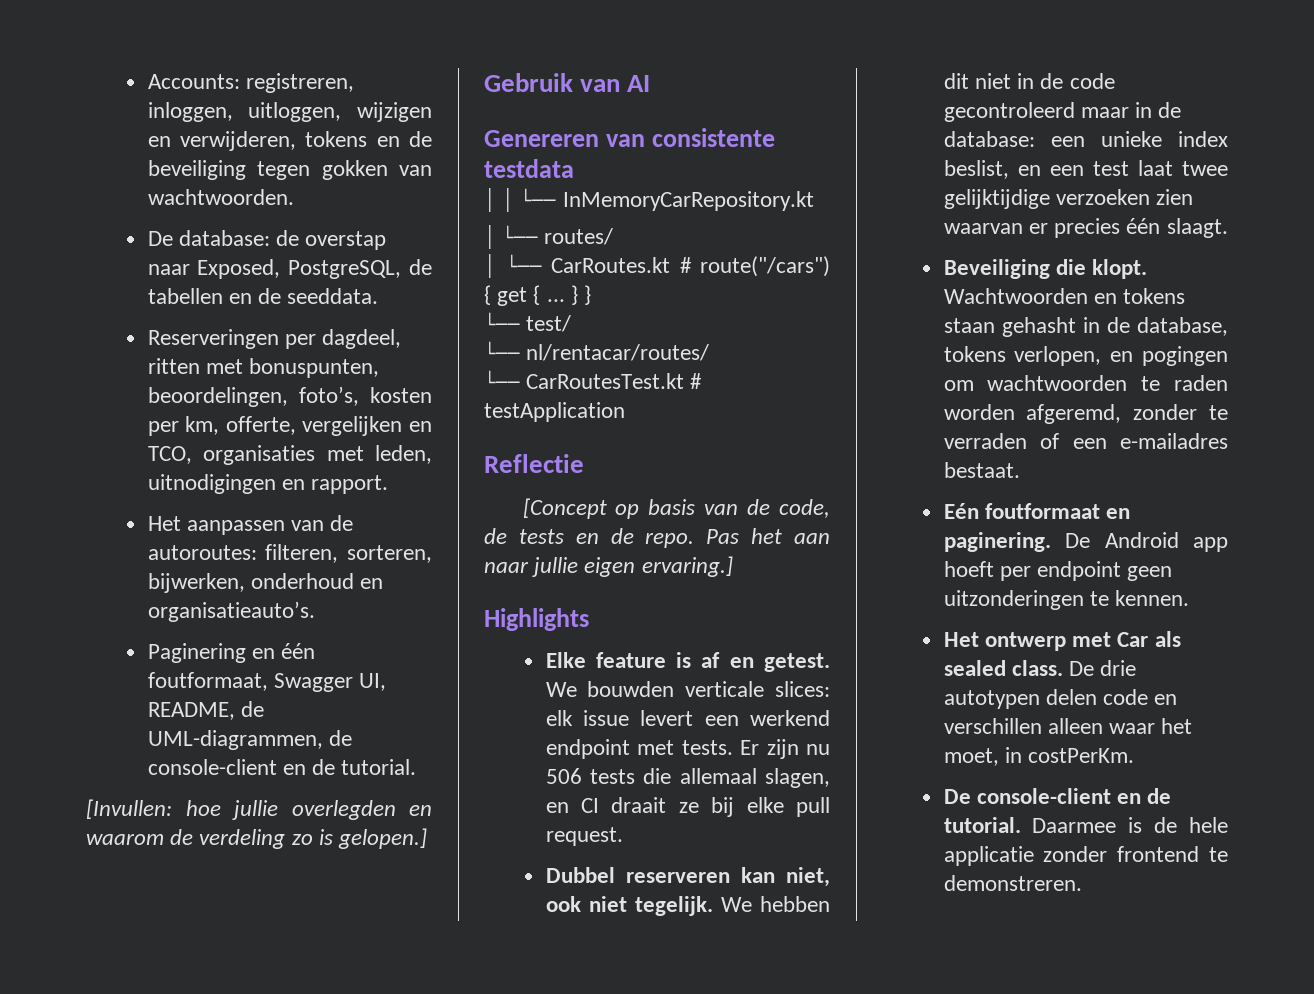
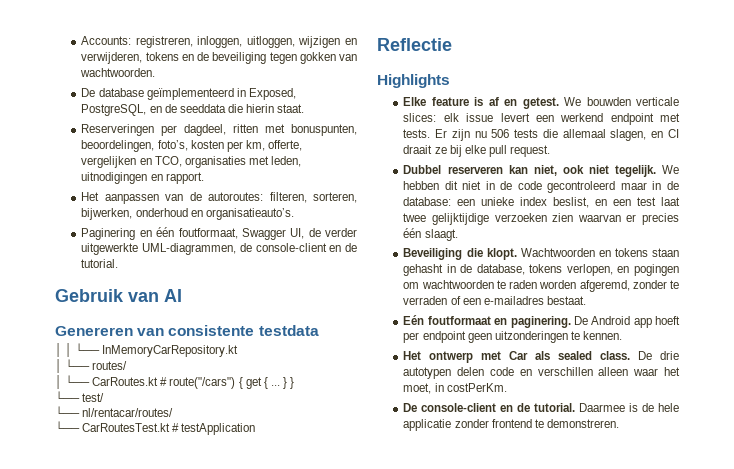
[178,230,387,250] [147,259,432,279] [147,288,379,304] database: de overstap naar Exposed, PostgreSQL, de tabellen en de seeddata. -> [98,88,296,100] [81,104,305,116] database geïmplementeerd in Exposed, PostgreSQL, en de seeddata die hierin staat.
[147,701,264,720] README, de -> [308,228,357,237] [81,243,139,255] de verder uitgewerkte
[86,799,432,820] [86,828,428,849] // [Invullen: hoe jullie overlegden en waarom de verdeling zo is gelopen.] -> (119, 263) none
[522,498,830,519] [484,528,830,548] [484,556,733,577] // [Concept op basis van de code, de tests en de repo. Pas het aan naar jullie eigen ervaring.] -> (452, 44) none

